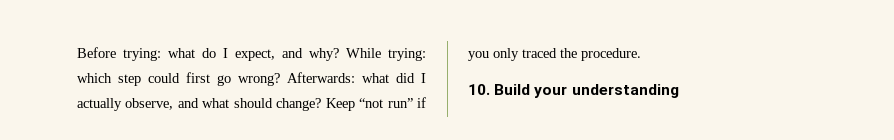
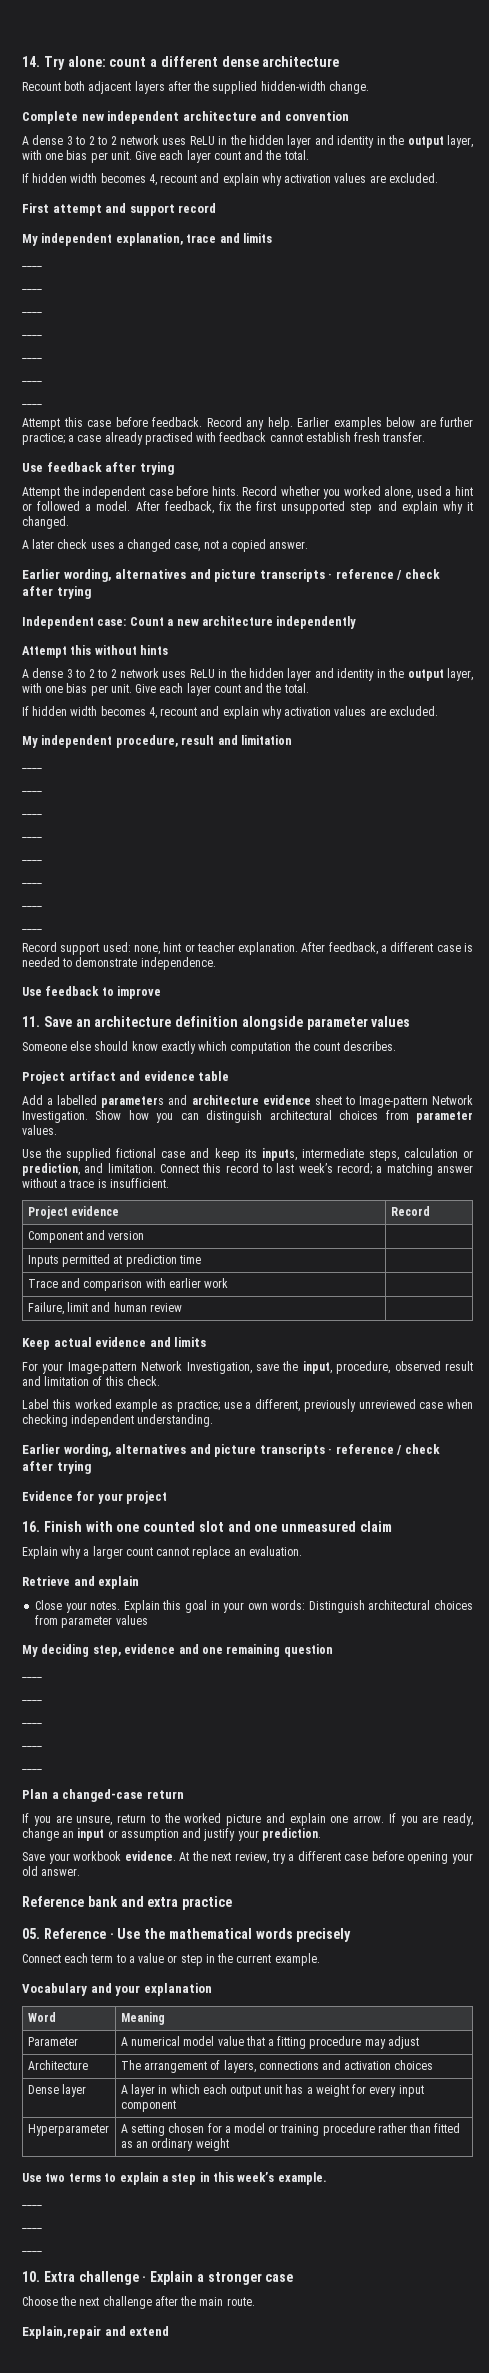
[77,47,426,61] [77,72,426,86] [77,97,427,111] [468,48,641,61] [468,84,679,98] Before trying: what do I expect, and why? While trying: which step could first go wrong? Afterwards: what did I actually observe, and what should change? Keep “not run” if you only traced the procedure. // 10. Build your understanding -> [22,56,340,70] [22,81,369,94] [22,111,349,124] [22,135,474,148] [22,150,309,163] [22,173,438,186] [22,203,217,216] [22,233,272,246] [22,266,42,267] [22,289,42,290] [22,312,42,313] [22,335,42,336] [22,358,42,359] [22,381,42,382] [22,404,42,405] [22,417,473,430] [22,432,426,445] [22,462,174,475] [22,486,474,499] [22,501,474,514] [22,516,69,529] [22,539,309,552] [22,569,440,582] [22,586,91,599] [22,616,357,629] [22,645,169,658] [22,668,474,681] [22,683,309,696] [22,706,438,719] [22,735,292,748] [22,768,42,769] [22,791,42,792] [22,814,42,815] [22,837,42,838] [22,860,42,861] [22,883,42,884] [22,906,42,907] [22,929,42,930] [22,942,474,955] [22,957,216,970] [22,986,162,999] [22,1016,411,1030] [22,1041,397,1054] [22,1071,230,1084] [22,1095,474,1108] [22,1110,473,1123] [22,1125,57,1135] [22,1148,473,1161] [22,1163,473,1176] [22,1178,169,1188] [27,1206,120,1219] [390,1206,430,1216] [27,1230,145,1243] [27,1254,201,1267] [27,1278,228,1291] [27,1302,182,1315] [22,1337,207,1350] [22,1361,473,1374] [22,1376,160,1386] [22,1399,473,1412] [22,1414,214,1427] [22,1444,440,1457] [22,1461,91,1474] [22,1491,168,1504] [22,1521,393,1532] [22,1546,302,1559] [22,1576,140,1589] [35,1600,473,1613] [35,1615,148,1628] [22,1644,333,1657] [22,1677,42,1678] [22,1700,42,1701] [22,1723,42,1724] [22,1746,42,1747] [22,1769,42,1770] [22,1789,184,1802] [22,1813,473,1826] [22,1828,321,1841] [22,1851,473,1864] [22,1866,81,1876] [22,1896,233,1910] [22,1928,352,1942] [22,1953,320,1966] [22,1983,212,1996] [27,2012,56,2022] [120,2012,165,2025] [27,2037,78,2046] [120,2036,419,2049] [27,2060,88,2070] [120,2060,434,2073] [27,2084,87,2097] [120,2084,424,2097] [120,2100,176,2112] [27,2124,109,2136] [120,2123,461,2136] [120,2138,229,2151] [22,2172,327,2185] [22,2205,42,2206] [22,2228,42,2229] [22,2251,42,2252] [22,2271,294,2285] [22,2296,255,2309] [22,2326,170,2339] 14. Try alone: count a different dense architecture // Recount both adjacent layers after the supplied hidden-width change. // Complete new independent architecture and convention // A dense 3 to 2 to 2 network uses ReLU in the hidden layer and identity in the output layer, with one bias per unit. Give each layer count and the total. // If hidden width becomes 4, recount and explain why activation values are excluded. // First attempt and support record // My independent explanation, trace and limits // ____ // ____ // ____ // ____ // ____ // ____ // ____ // Attempt this case before feedback. Record any help. Earlier examples below are further practice; a case already practised with feedback cannot establish fresh transfer. // Use feedback after trying // Attempt the independent case before hints. Record whether you worked alone, used a hint or followed a model. After feedback, fix the first unsupported step and explain why it changed. // A later check uses a changed case, not a copied answer. // Earlier wording, alternatives and picture transcripts · reference / check after trying // Independent case: Count a new architecture independently // Attempt this without hints // A dense 3 to 2 to 2 network uses ReLU in the hidden layer and identity in the output layer, with one bias per unit. Give each layer count and the total. // If hidden width becomes 4, recount and explain why activation values are excluded. // My independent procedure, result and limitation // ____ // ____ // ____ // ____ // ____ // ____ // ____ // ____ // Record support used: none, hint or teacher explanation. After feedback, a different case is needed to demonstrate independence. // Use feedback to improve // 11. Save an architecture definition alongside parameter values // Someone else should know exactly which computation the count describes. // Project artifact and evidence table // Add a labelled parameters and architecture evidence sheet to Image-pattern Network Investigation. Show how you can distinguish architectural choices from parameter values. // Use the supplied fictional case and keep its inputs, intermediate steps, calculation or prediction, and limitation. Connect this record to last week’s record; a matching answer without a trace is insufficient. // Project evidence | Record // Component and version | // Inputs permitted at prediction time | // Trace and comparison with earlier work | // Failure, limit and human review | // Keep actual evidence and limits // For your Image-pattern Network Investigation, save the input, procedure, observed result and limitation of this check. // Label this worked example as practice; use a different, previously unreviewed case when checking independent understanding. // Earlier wording, alternatives and picture transcripts · reference / check after trying // Evidence for your project // 16. Finish with one counted slot and one unmeasured claim // Explain why a larger count cannot replace an evaluation. // Retrieve and explain // Close your notes. Explain this goal in your own words: Distinguish architectural choices from parameter values // My deciding step, evidence and one remaining question // ____ // ____ // ____ // ____ // ____ // Plan a changed-case return // If you are unsure, return to the worked picture and explain one arrow. If you are ready, change an input or assumption and justify your prediction. // Save your workbook evidence. At the next review, try a different case before opening your old answer. // Reference bank and extra practice // 05. Reference · Use the mathematical words precisely // Connect each term to a value or step in the current example. // Vocabulary and your explanation // Word | Meaning // Parameter | A numerical model value that a fitting procedure may adjust // Architecture | The arrangement of layers, connections and activation choices // Dense layer | A layer in which each output unit has a weight for every input component // Hyperparameter | A setting chosen for a model or training procedure rather than fitted as an ordinary weight // Use two terms to explain a step in this week’s example. // ____ // ____ // ____ // 10. Extra challenge · Explain a stronger case // Choose the next challenge after the main route. // Explain,repair and extend

